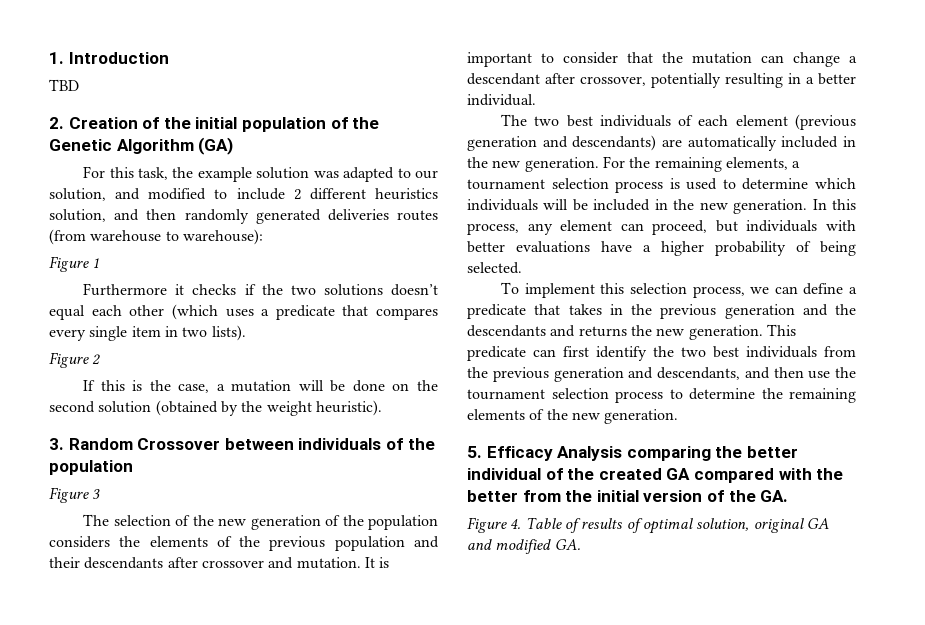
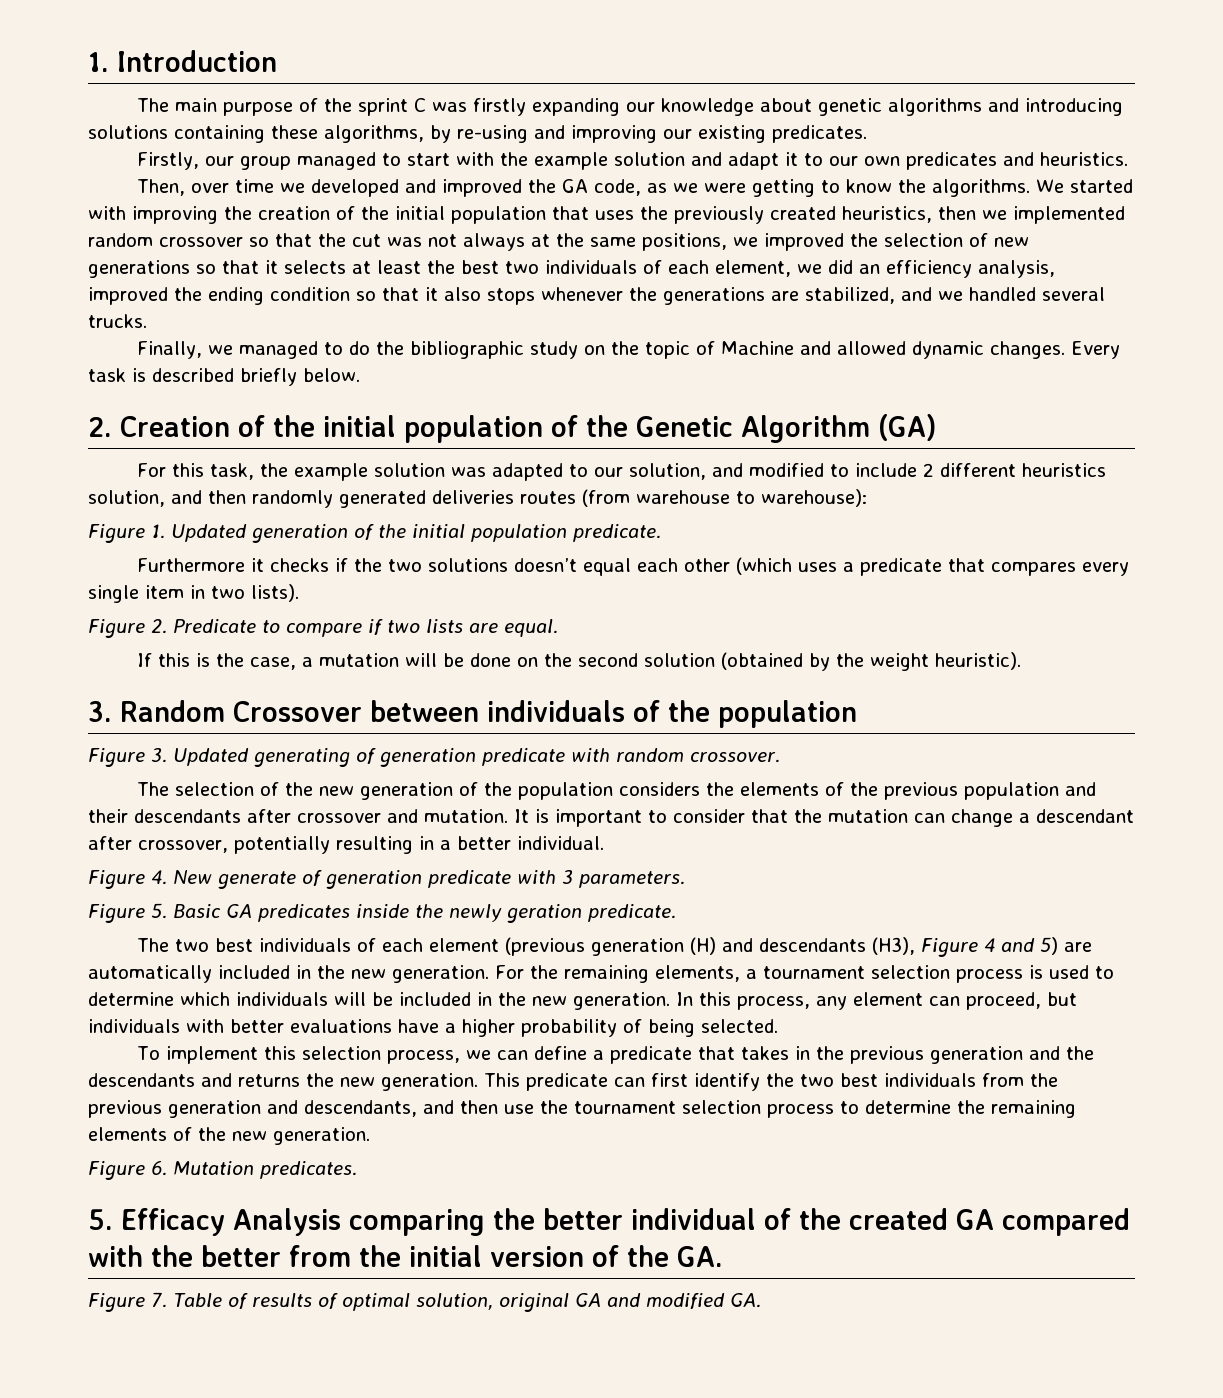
[49,79,79,91] TBD -> [137,98,1124,116] [88,125,867,143] [137,152,1129,170] [137,179,1134,197] [88,206,1125,224] [88,233,1029,251] [88,260,1055,278] [88,287,1105,305] [88,314,147,328] [137,341,1121,359] [88,368,360,386] The main purpose of the sprint C was firstly expanding our knowledge about genetic algorithms and introducing solutions containing these algorithms, by re-using and improving our existing predicates. // Firstly, our group managed to start with the example solution and adapt it to our own predicates and heuristics. // Then, over time we developed and improved the GA code, as we were getting to know the algorithms. We started with improving the creation of the initial population that uses the previously created heuristics, then we implemented random crossover so that the cut was not always at the same positions, we improved the selection of new generations so that it selects at least the best two individuals of each element, we did an efficiency analysis, improved the ending condition so that it also stops whenever the generations are stabilized, and we handled several trucks. // Finally, we managed to do the bibliographic study on the topic of Machine and allowed dynamic changes. Every task is described briefly below.
[92,258,100,268] 1 -> [151,524,661,543] 1. Updated generation of the initial population predicate.
[92,354,102,365] 2 -> [151,619,558,637] 2. Predicate to compare if two lists are equal.
[92,489,101,499] 3 -> [151,748,780,767] 3. Updated generating of generation predicate with random crossover.
(536, 100) none -> [88,870,685,889] [88,903,676,923] // Figure 4. New generate of generation predicate with 3 parameters. // Figure 5. Basic GA predicates inside the newly geration predicate.
[542,135,657,151] and descendants) -> [690,937,1059,957] (H) and descendants (H3), Figure 4 and 5)
(679, 416) none -> [88,1161,357,1180] // Figure 6. Mutation predicates.
[510,519,522,529] 4. -> [151,1292,167,1308] 7.

